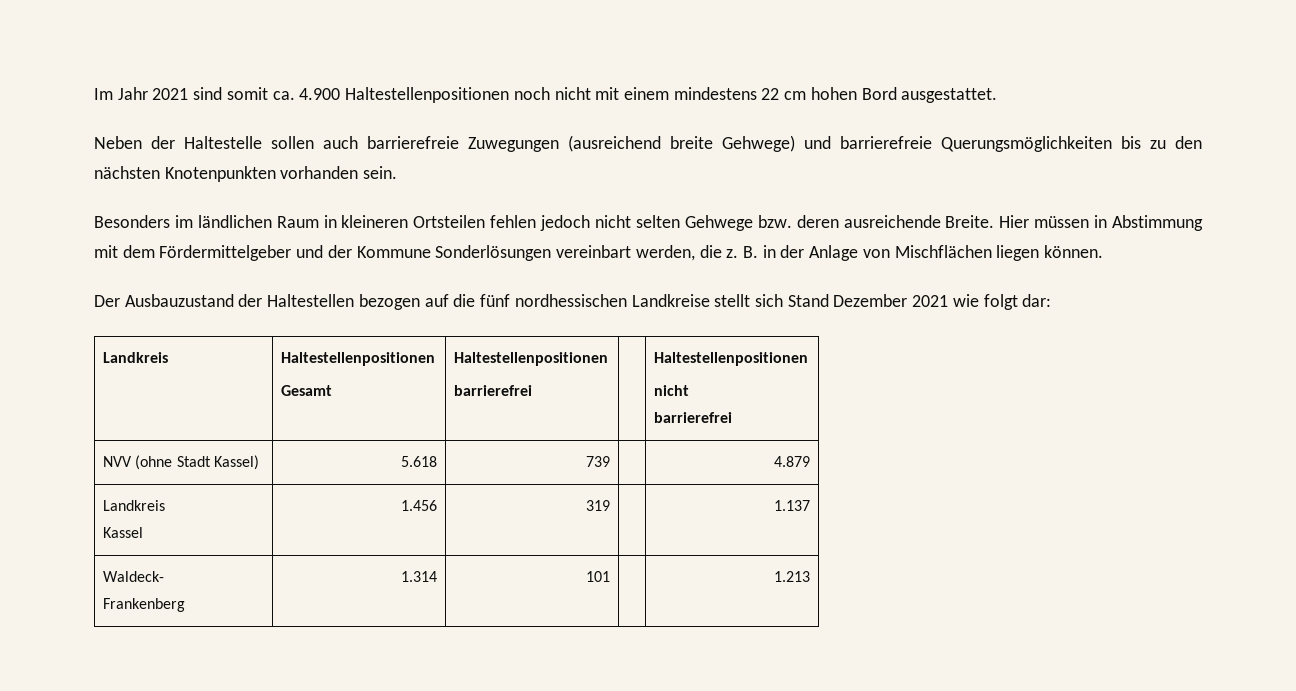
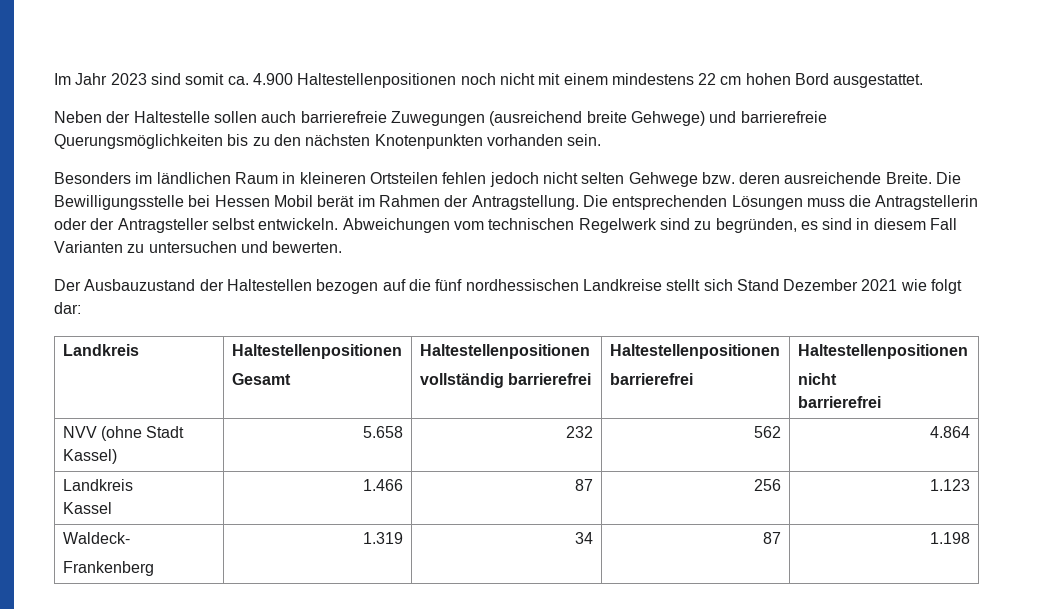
[152,88,189,100] 2021 -> [110,73,147,85] 2023
[999,215,1203,231] [94,245,1104,261] Hier müssen in Abstimmung mit dem Fördermittelgeber und der Kommune Sonderlösungen vereinbart werden, die z. B. in der Anlage von Mischflächen liegen können. -> [936,172,962,184] [54,195,979,210] [54,218,958,233] [54,241,343,253] Die Bewilligungsstelle bei Hessen Mobil berät im Rahmen der Antragstellung. Die entsprechenden Lösungen muss die Antragstellerin oder der Antragsteller selbst entwickeln. Abweichungen vom technischen Regelwerk sind zu begründen, es sind in diesem Fall Varianten zu untersuchen und bewerten.
[453,385,532,396] barrierefrei | -> [419,373,591,388] [609,344,780,359] [609,373,693,385] vollständig barrierefrei | Haltestellenpositionen // barrierefrei
[401,456,438,467] [586,456,611,467] [774,456,811,467] [102,500,165,511] [102,527,143,538] [401,500,438,511] [586,500,611,511] [774,500,811,511] [102,571,164,582] [102,598,185,612] [401,571,438,582] [586,571,611,582] [774,571,811,582] 5.618 | 739 | | 4.879 // Landkreis // Kassel | 1.456 | 319 | | 1.137 // Waldeck- // Frankenberg | 1.314 | 101 | | 1.213 -> [363,426,404,438] [566,426,594,438] [754,426,782,438] [930,426,971,438] [62,479,133,491] [62,502,112,514] [363,479,404,491] [575,479,594,491] [754,479,782,491] [930,479,971,491] [62,532,130,544] [62,561,154,576] [363,532,404,544] [575,532,594,544] [763,532,782,544] [930,532,971,544] 5.658 | 232 | 562 | 4.864 // Landkreis // Kassel | 1.466 | 87 | 256 | 1.123 // Waldeck- // Frankenberg | 1.319 | 34 | 87 | 1.198

